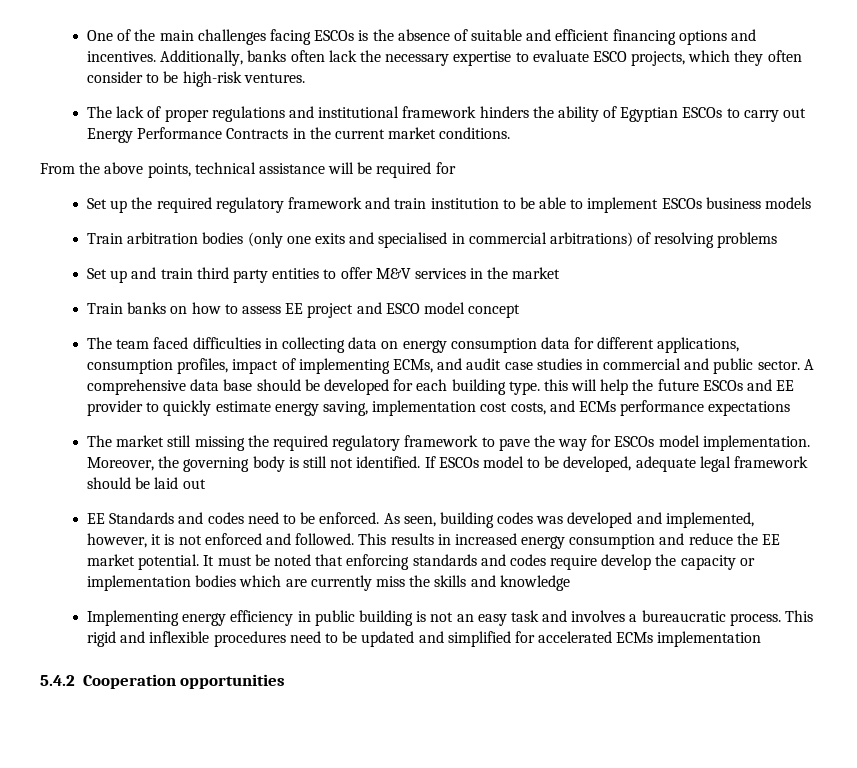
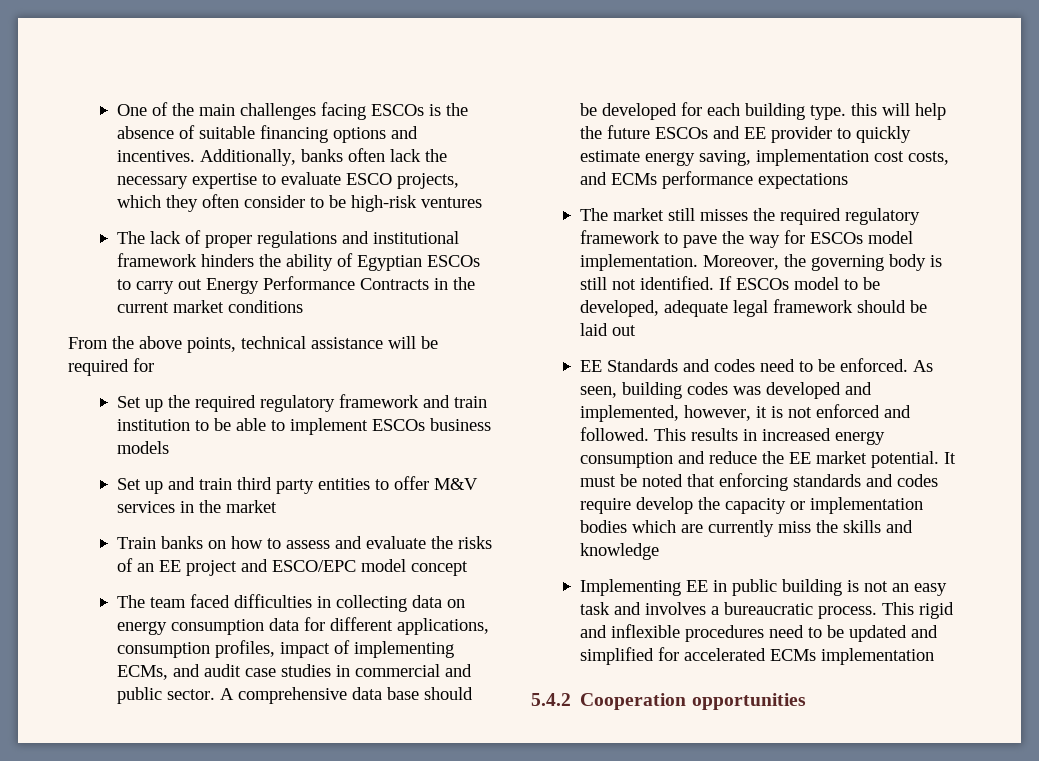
[526,29,610,41] and efficient -> (255, 132) none
[243,73,305,83] ventures. -> [420,197,482,208] ventures
[439,127,511,139] conditions. -> [227,300,303,313] conditions
[87,232,778,248] // Train arbitration bodies (only one exits and specialised in commercial arbitrations) of resolving problems -> (169, 447) none
(281, 310) none -> [334,536,492,549] [116,558,154,572] and evaluate the risks of an
[385,303,420,314] ESCO -> [271,560,356,572] ESCO/EPC
[194,436,245,451] missing -> [699,209,748,221] misses
[182,610,294,626] energy efficiency -> [685,580,708,592] EE

